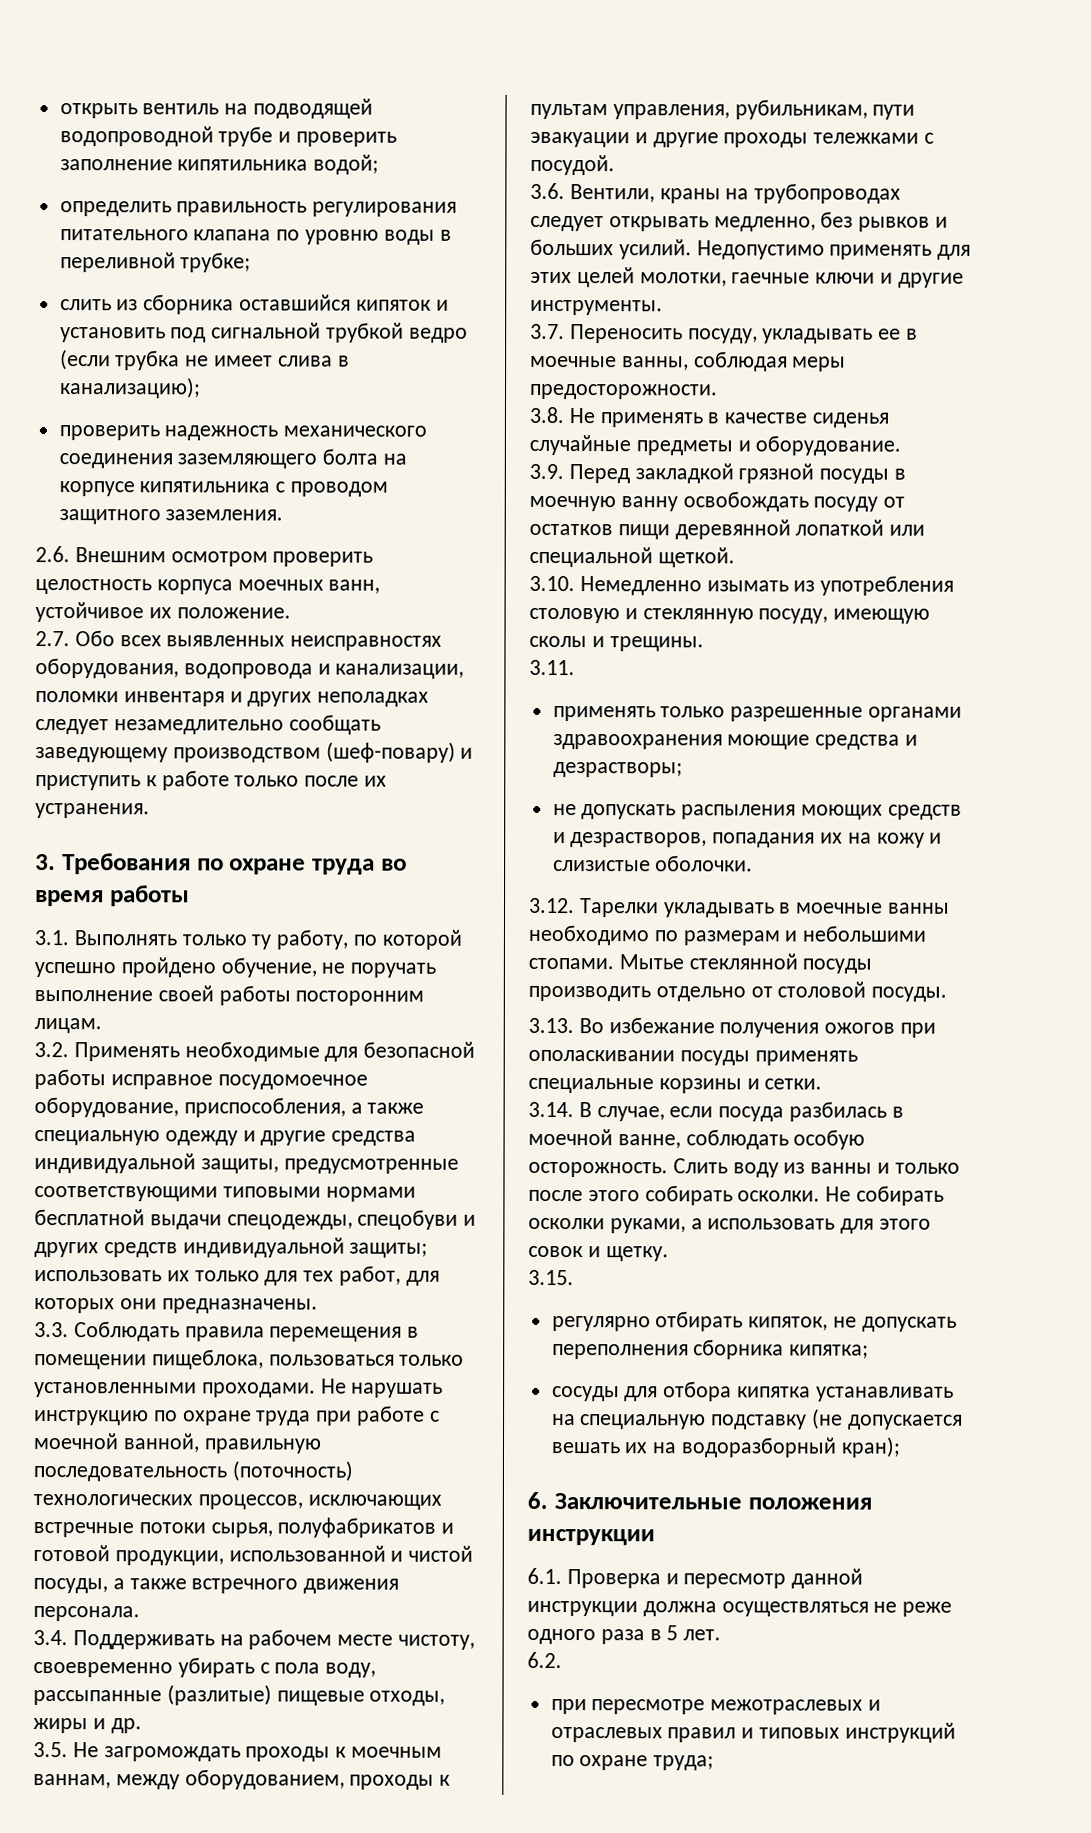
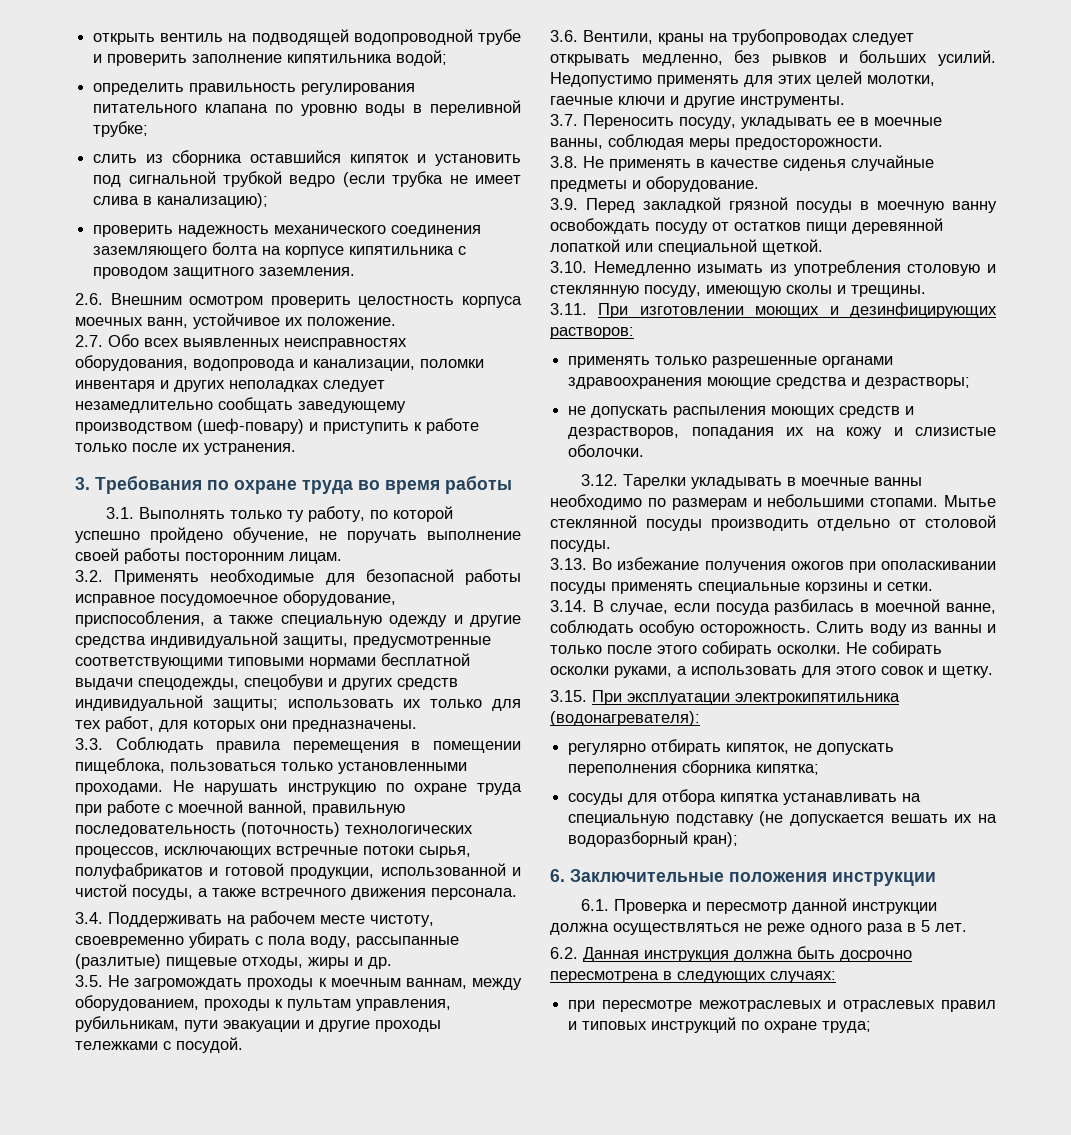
(575, 667) none -> [598,302,997,318] [550,327,634,339] При изготовлении моющих и дезинфицирующих растворов:
(574, 1277) none -> [592,690,900,705] [550,711,700,726] При эксплуатации электрокипятильника (водонагревателя):
(562, 1660) none -> [583,946,912,962] [550,971,836,983] Данная инструкция должна быть досрочно пересмотрена в следующих случаях:

